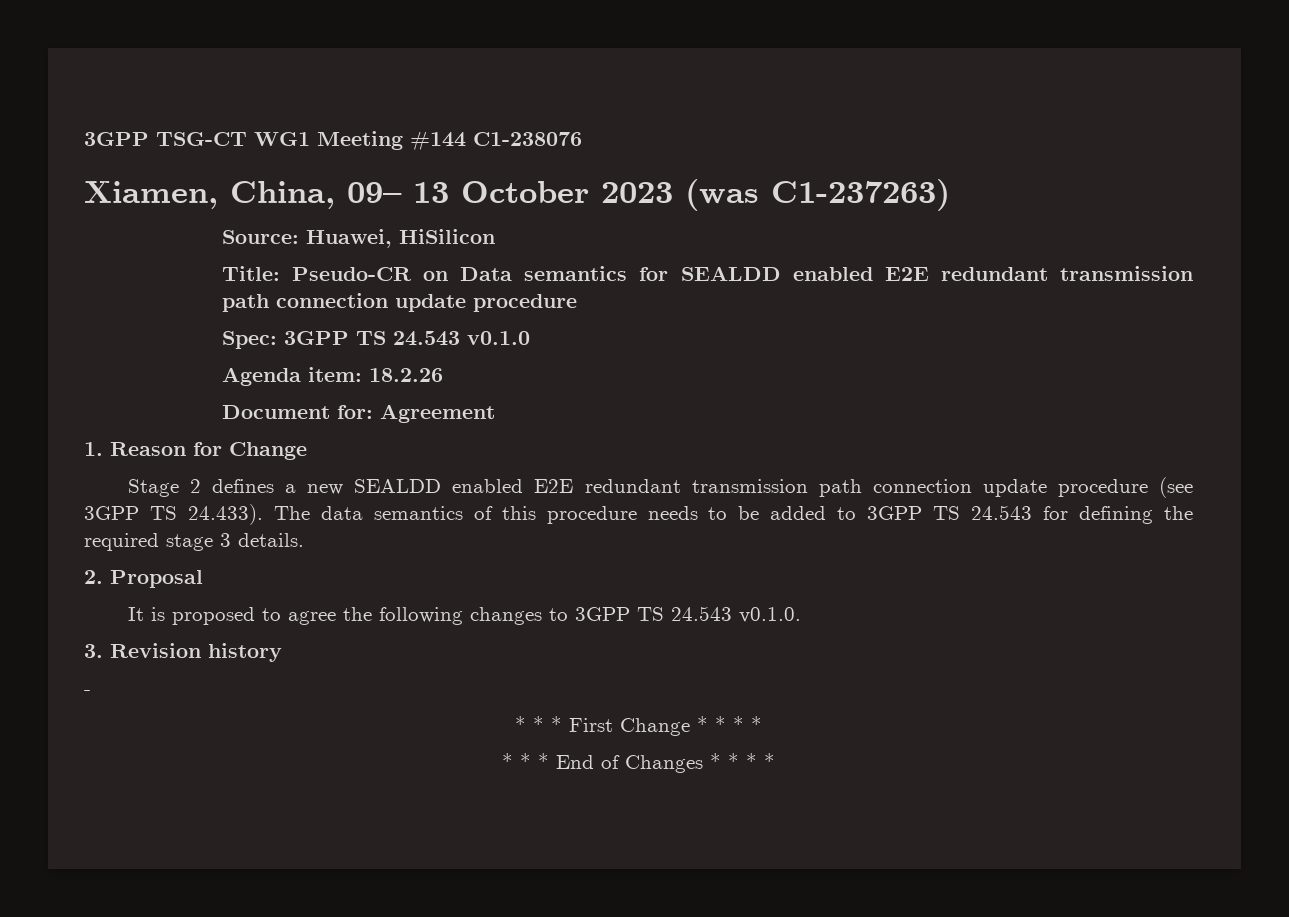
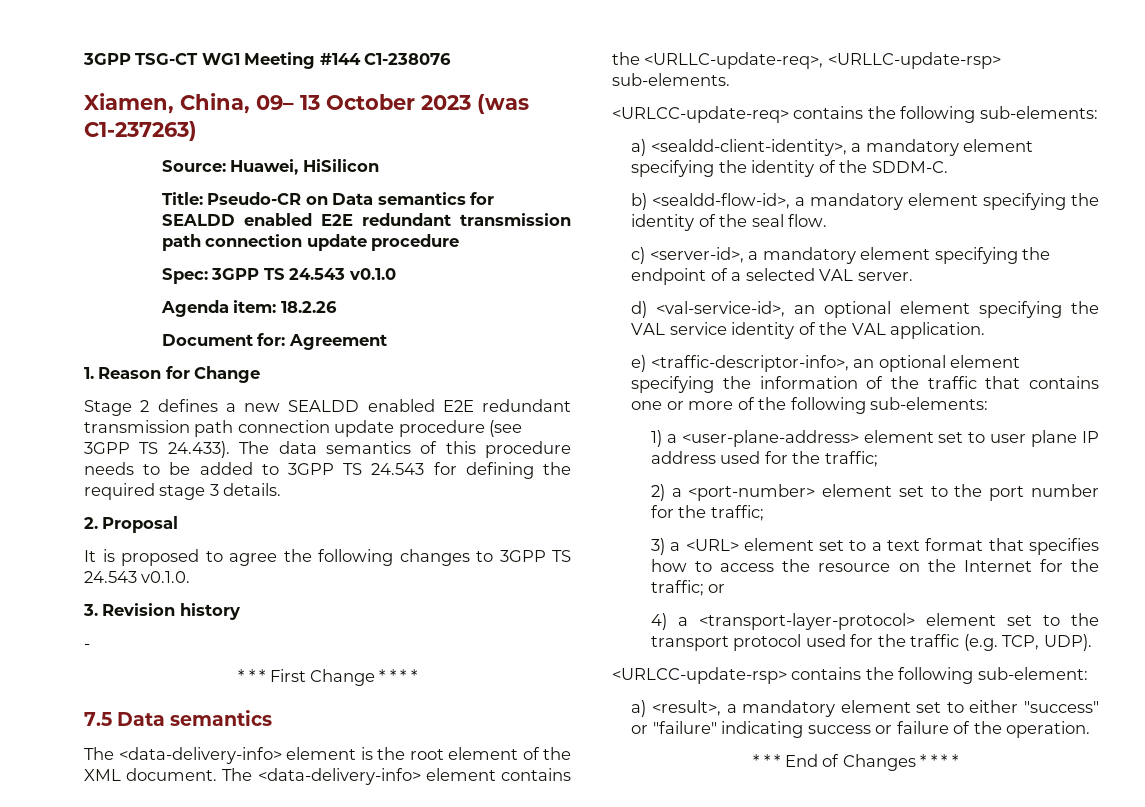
(762, 724) none -> [84,710,273,726] [84,747,571,764] [84,768,571,785] [612,52,1001,69] [612,73,730,86] [612,106,1098,123] [631,139,1034,156] [631,160,948,177] [631,193,1099,210] [631,214,828,231] [631,247,1051,264] [631,268,913,285] [631,301,1099,318] [631,322,986,339] [631,355,1021,372] [631,376,1099,393] [631,397,989,414] [650,430,1099,447] [650,451,878,467] [650,484,1099,501] [650,505,764,521] [650,538,1099,555] [650,559,1099,572] [650,580,726,596] [650,613,1099,630] [650,634,1092,651] [612,667,1088,684] [631,700,1099,717] [631,721,1091,738] // 7.5 Data semantics // The <data-delivery-info> element is the root element of the XML document. The <data-delivery-info> element contains the <URLLC-update-req>, <URLLC-update-rsp> sub-elements. // <URLCC-update-req> contains the following sub-elements: // a) <sealdd-client-identity>, a mandatory element specifying the identity of the SDDM-C. // b) <sealdd-flow-id>, a mandatory element specifying the identity of the seal flow. // c) <server-id>, a mandatory element specifying the endpoint of a selected VAL server. // d) <val-service-id>, an optional element specifying the VAL service identity of the VAL application. // e) <traffic-descriptor-info>, an optional element specifying the information of the traffic that contains one or more of the following sub-elements: // 1) a <user-plane-address> element set to user plane IP address used for the traffic; // 2) a <port-number> element set to the port number for the traffic; // 3) a <URL> element set to a text format that specifies how to access the resource on the Internet for the traffic; or // 4) a <transport-layer-protocol> element set to the transport protocol used for the traffic (e.g. TCP, UDP). // <URLCC-update-rsp> contains the following sub-element: // a) <result>, a mandatory element set to either "success" or "failure" indicating success or failure of the operation.

